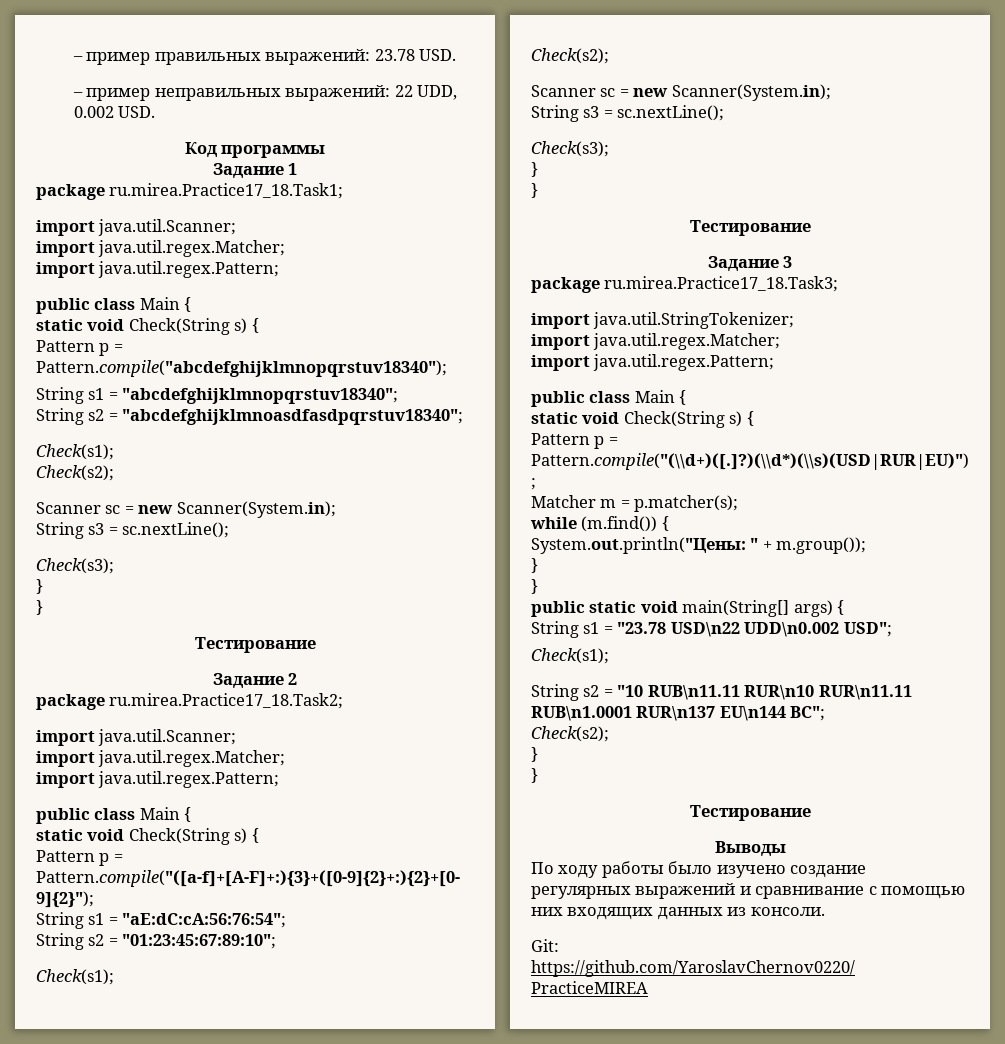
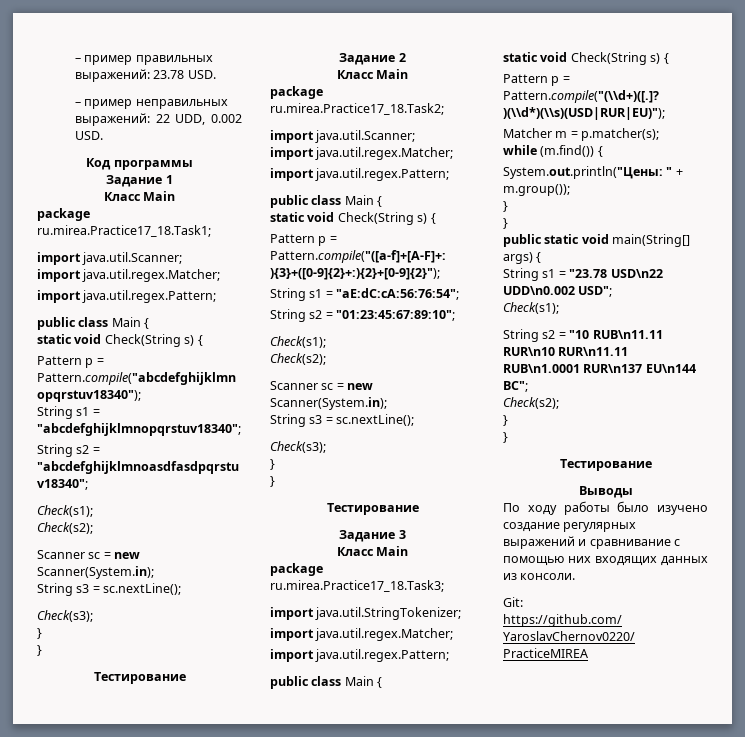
(298, 169) none -> [103,191,176,201] // Класс Main
(298, 679) none -> [336,69,409,79] // Класс Main
(793, 262) none -> [336,546,409,556] // Класс Main

